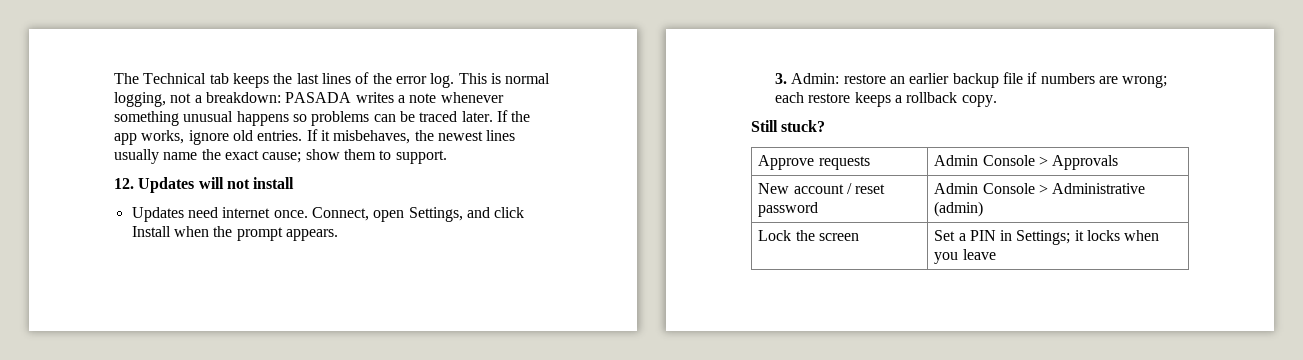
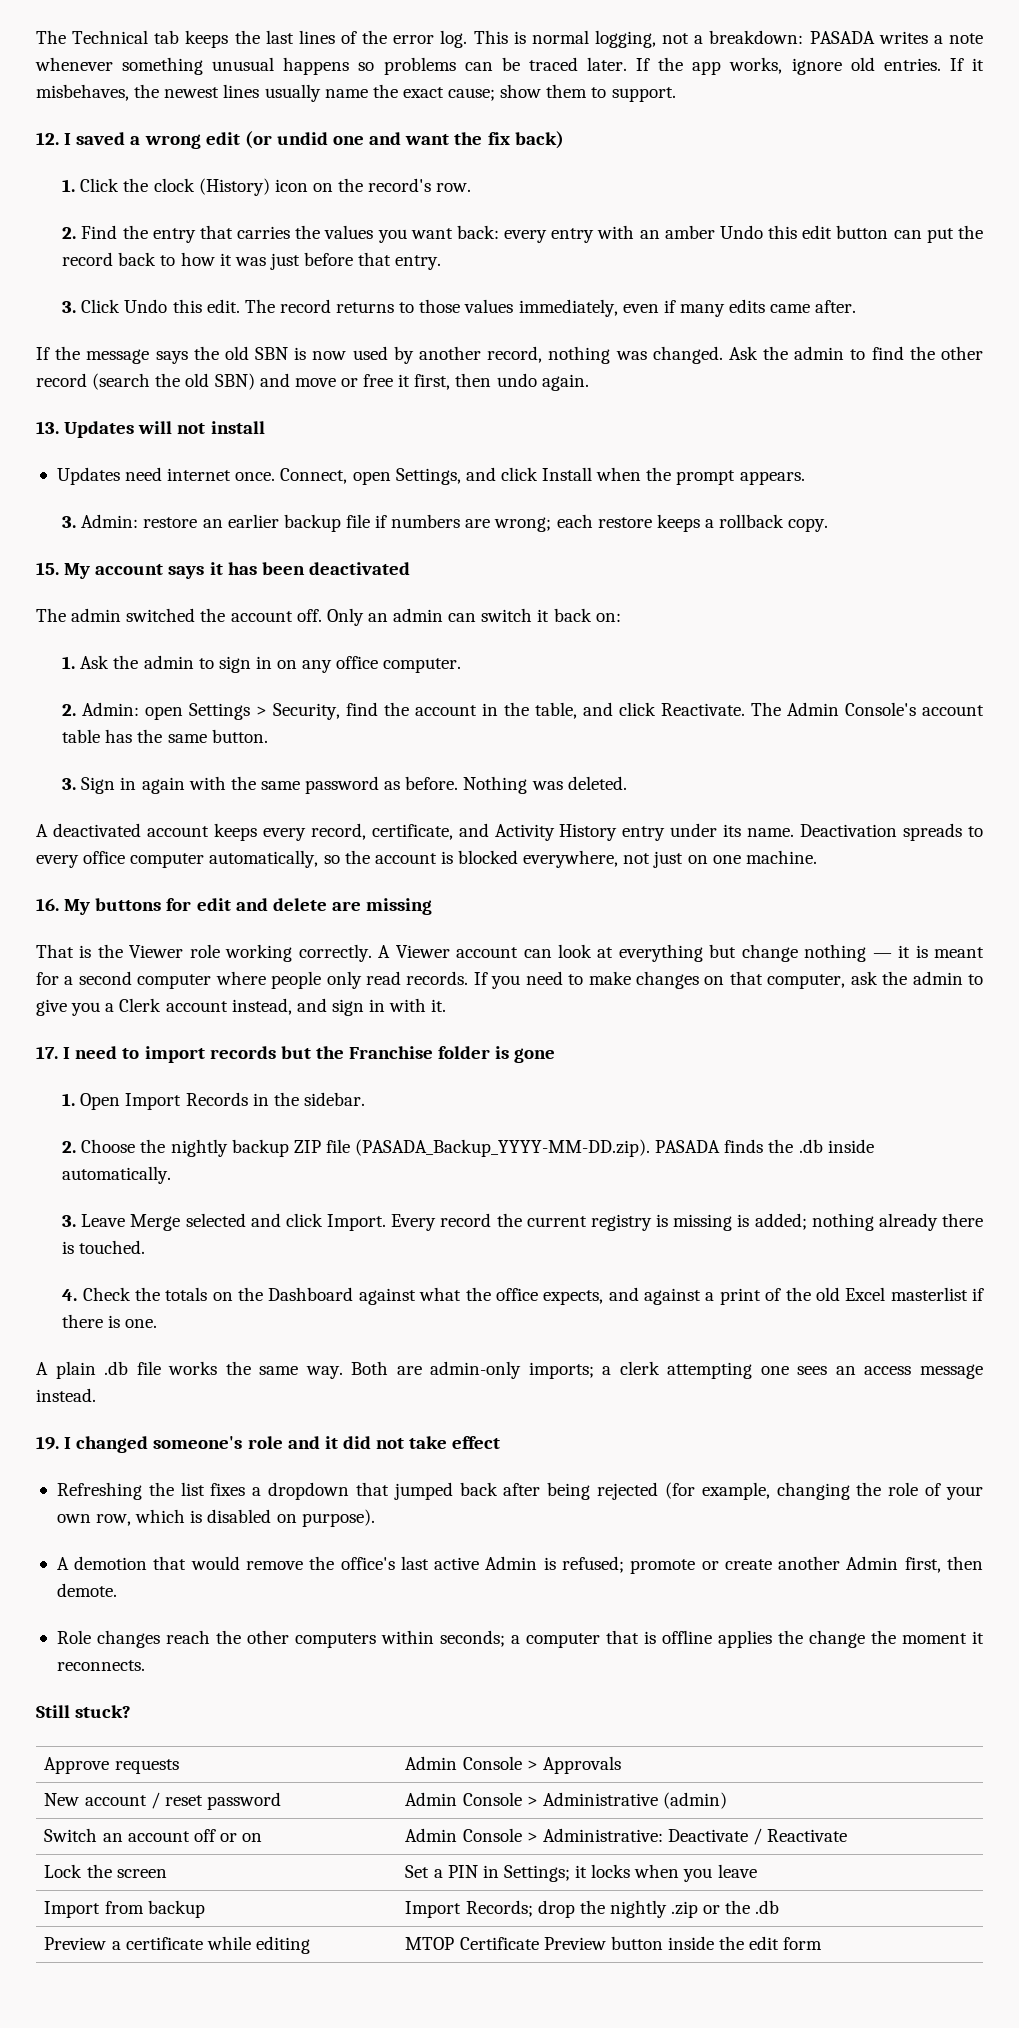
(134, 183) none -> [64,131,564,149] [62,178,472,196] [62,225,983,243] [62,252,442,270] [62,299,857,317] [36,346,983,364] [36,373,589,391] [36,421,59,434] I saved a wrong edit (or undid one and want the fix back) // 1. Click the clock (History) icon on the record's row. // 2. Find the entry that carries the values you want back: every entry with an amber Undo this edit button can put the record back to how it was just before that entry. // 3. Click Undo this edit. The record returns to those values immediately, even if many edits came after. // If the message says the old SBN is now used by another record, nothing was changed. Ask the admin to find the other record (search the old SBN) and move or free it first, then undo again. // 13.
(997, 101) none -> [36,562,410,579] [36,608,621,626] [62,655,462,673] [62,702,984,720] [62,729,268,743] [62,776,627,794] [36,823,983,841] [36,850,817,868] [36,898,433,915] [36,944,985,962] [36,971,984,989] [36,998,447,1016] [36,1046,556,1063] [62,1092,365,1110] [62,1139,874,1157] [62,1166,172,1184] [62,1213,984,1231] [62,1240,146,1254] [62,1287,984,1305] [62,1314,158,1328] [36,1361,983,1379] [36,1388,96,1402] [36,1436,501,1453] [56,1482,983,1500] [56,1509,375,1527] [56,1556,983,1574] [56,1583,117,1597] [56,1630,985,1648] [56,1660,145,1671] // 15. My account says it has been deactivated // The admin switched the account off. Only an admin can switch it back on: // 1. Ask the admin to sign in on any office computer. // 2. Admin: open Settings > Security, find the account in the table, and click Reactivate. The Admin Console's account table has the same button. // 3. Sign in again with the same password as before. Nothing was deleted. // A deactivated account keeps every record, certificate, and Activity History entry under its name. Deactivation spreads to every office computer automatically, so the account is blocked everywhere, not just on one machine. // 16. My buttons for edit and delete are missing // That is the Viewer role working correctly. A Viewer account can look at everything but change nothing — it is meant for a second computer where people only read records. If you need to make changes on that computer, ask the admin to give you a Clerk account instead, and sign in with it. // 17. I need to import records but the Franchise folder is gone // 1. Open Import Records in the sidebar. // 2. Choose the nightly backup ZIP file (PASADA_Backup_YYYY-MM-DD.zip). PASADA finds the .db inside automatically. // 3. Leave Merge selected and click Import. Every record the current registry is missing is added; nothing already there is touched. // 4. Check the totals on the Dashboard against what the office expects, and against a print of the old Excel masterlist if there is one. // A plain .db file works the same way. Both are admin-only imports; a clerk attempting one sees an access message instead. // 19. I changed someone's role and it did not take effect // Refreshing the list fixes a dropdown that jumped back after being rejected (for example, changing the role of your own row, which is disabled on purpose). // A demotion that would remove the office's last active Admin is refused; promote or create another Admin first, then demote. // Role changes reach the other computers within seconds; a computer that is offline applies the change the moment it reconnects.
(984, 209) none -> [44,1828,263,1842] [405,1828,848,1845] // Switch an account off or on | Admin Console > Administrative: Deactivate / Reactivate
(996, 254) none -> [44,1900,205,1918] [405,1900,780,1918] [44,1936,310,1954] [405,1936,823,1950] // Import from backup | Import Records; drop the nightly .zip or the .db // Preview a certificate while editing | MTOP Certificate Preview button inside the edit form

